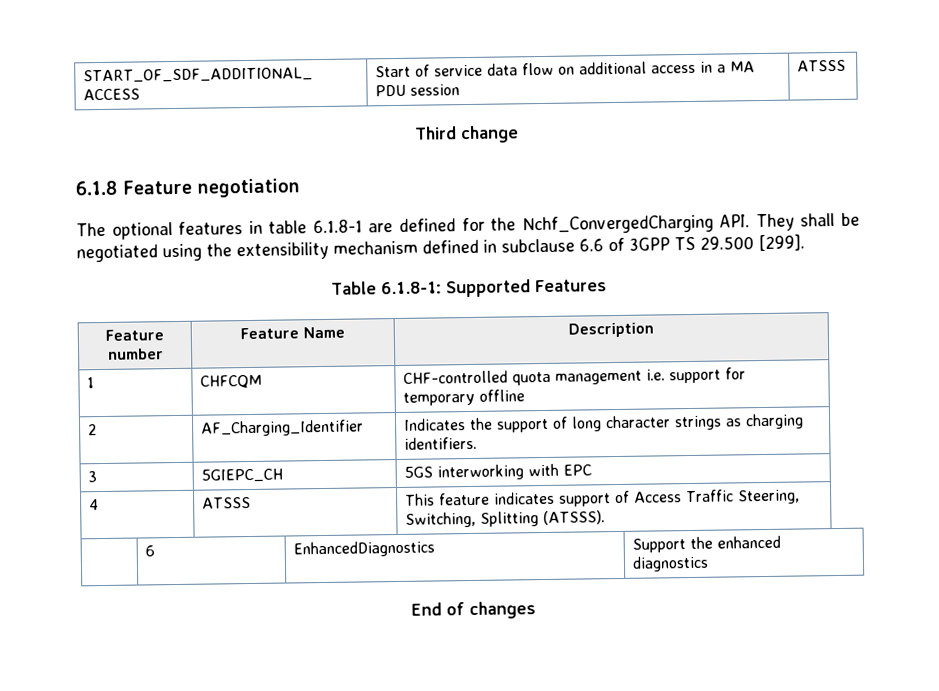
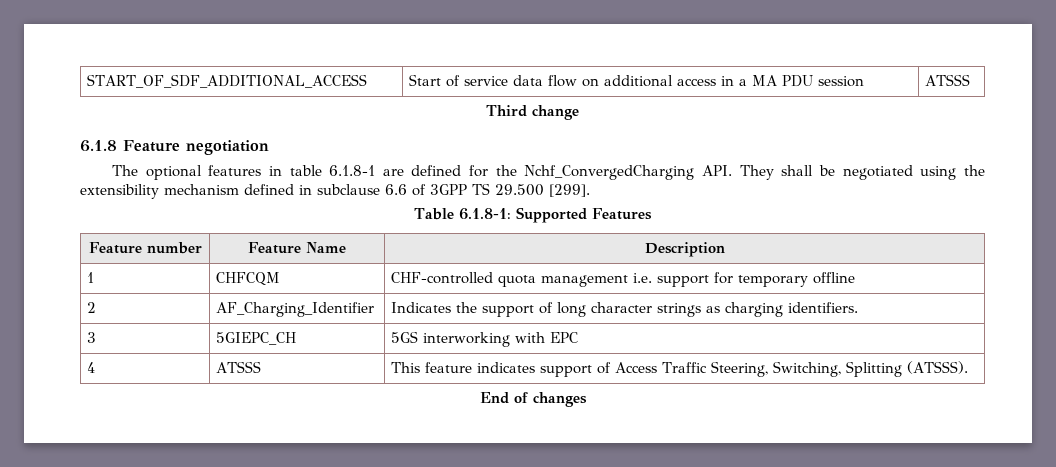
[145,545,156,557] [293,540,436,558] [632,535,782,553] [632,555,710,572] // | 6 | EnhancedDiagnostics | Support the enhanced diagnostics -> (969, 367) none

